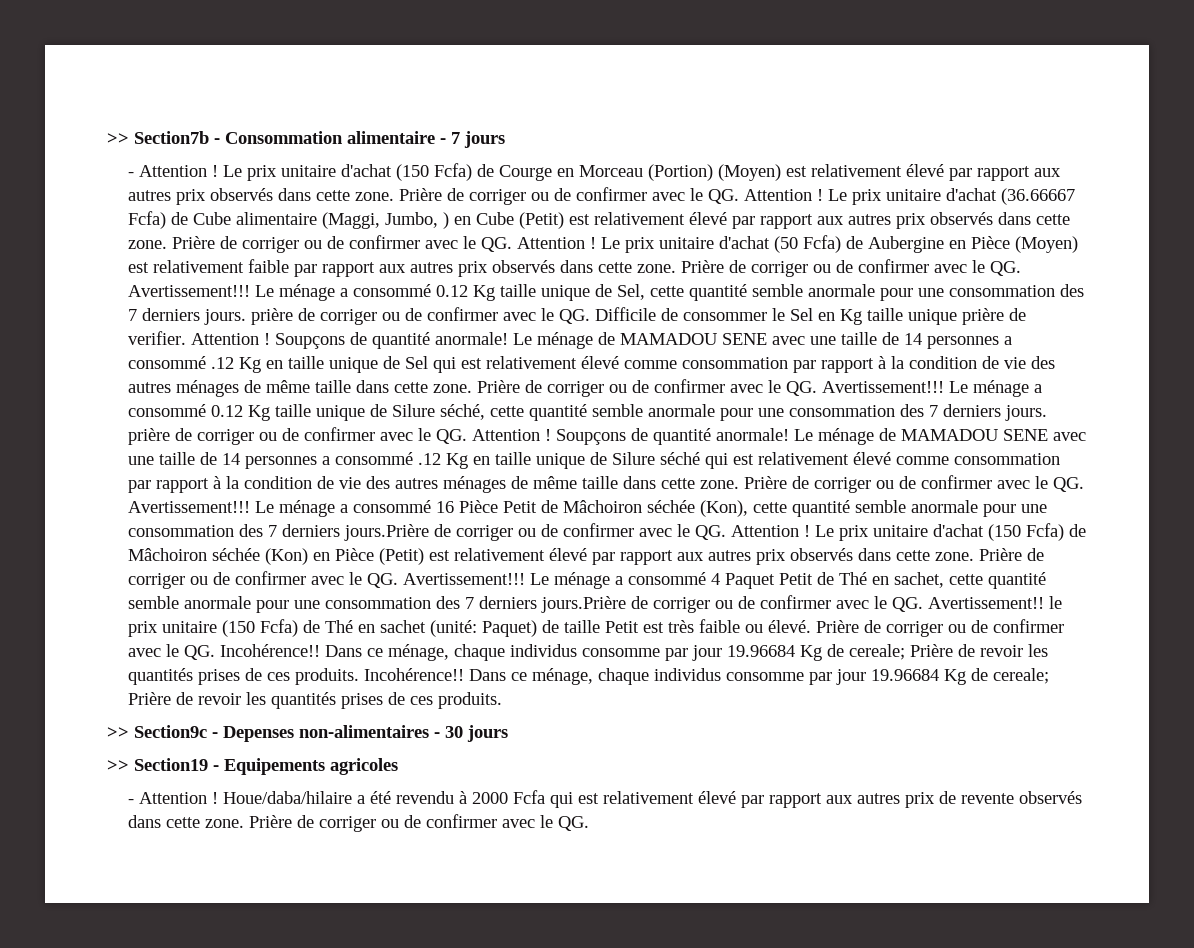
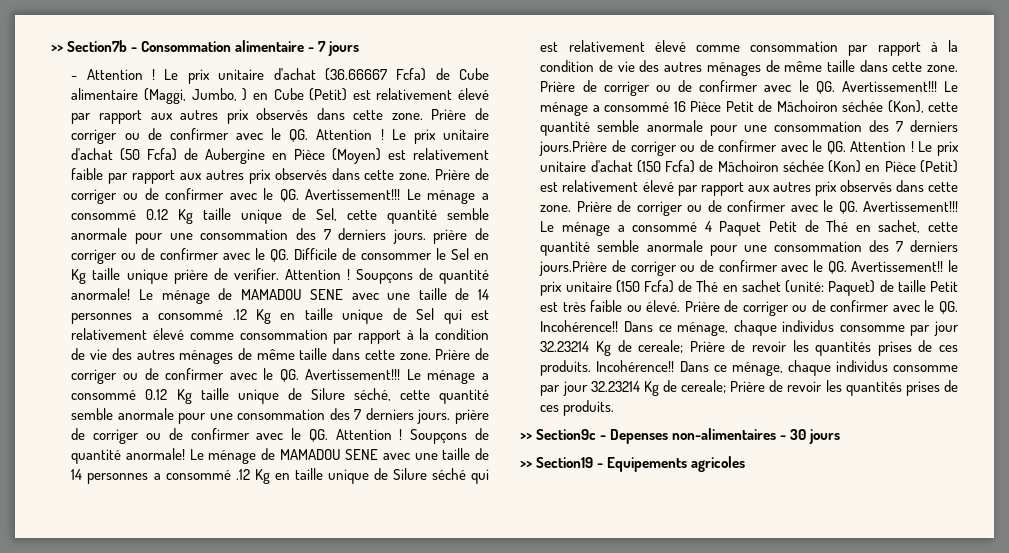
[396,163,1062,181] [128,187,998,205] (150 Fcfa) de Courge en Morceau (Portion) (Moyen) est relativement élevé par rapport aux autres prix observés dans cette zone. Prière de corriger ou de confirmer avec le QG. Attention ! Le prix unitaire d'achat -> (316, 74) none
[727,645,796,657] 19.96684 -> [540,341,590,352] 32.23214
[871,669,940,681] 19.96684 -> [590,381,640,392] 32.23214
[128,790,1083,808] [128,814,590,832] // - Attention ! Houe/daba/hilaire a été revendu à 2000 Fcfa qui est relativement élevé par rapport aux autres prix de revente observés dans cette zone. Prière de corriger ou de confirmer avec le QG. -> (746, 464) none

